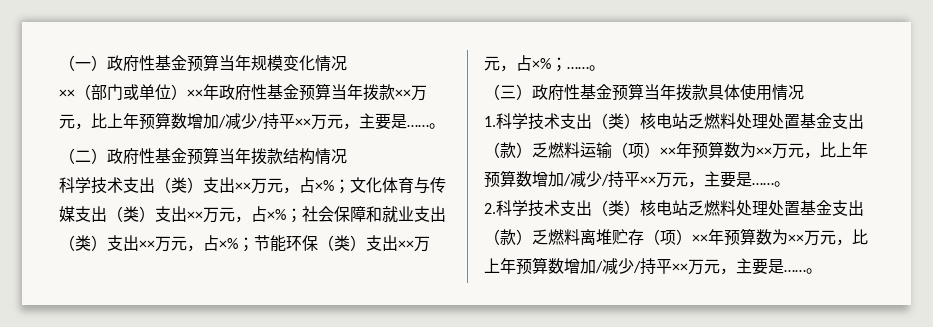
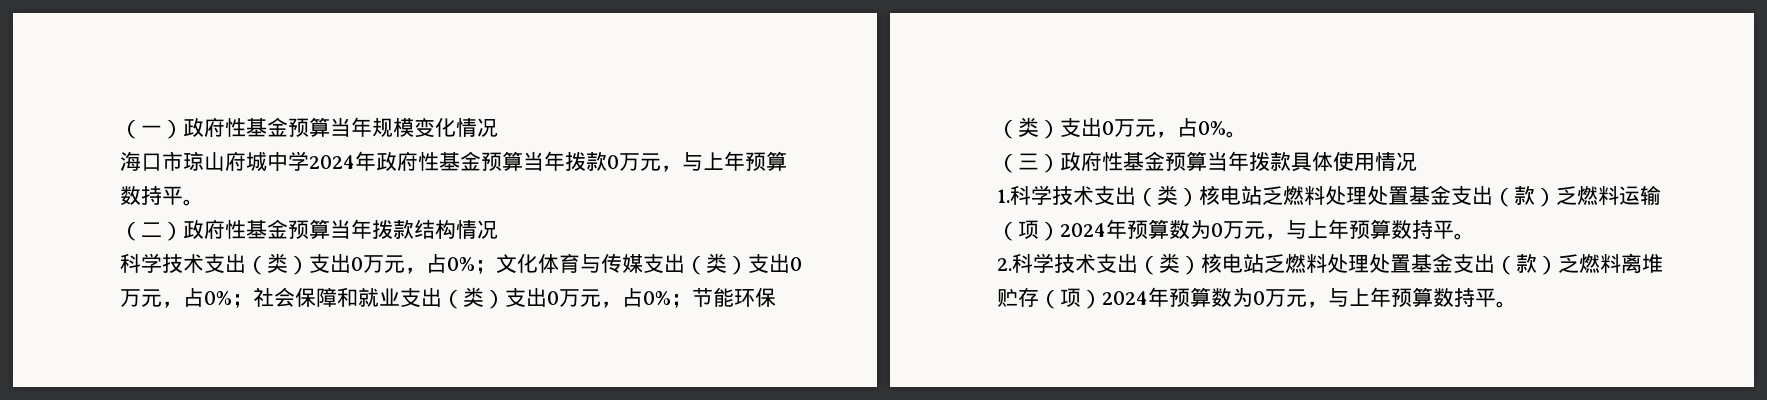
[59,84,203,100] ××（部门或单位）×× -> [120,151,355,172] 海口市琼山府城中学2024
[395,85,427,101] [59,112,429,130] ××万元，比上年预算数增加/减少/持平××万元，主要是…… -> [607,151,787,172] [120,185,183,205] 0万元，与上年预算数持平
[235,177,334,194] ××万元，占×% -> [351,254,475,274] 0万元，占0%
[187,206,286,223] ××万元，占×% -> [790,257,802,271] [120,288,232,308] 0万元，占0%
[139,235,238,252] ××万元，占×% -> [547,288,671,308] 0万元，占0%
[398,236,430,252] [484,55,589,72] ××万元，占×%；…… -> [1102,118,1226,138] 0万元，占0%
[660,141,868,159] [484,170,774,188] ××年预算数为××万元，比上年预算数增加/减少/持平××万元，主要是…… -> [1060,219,1454,240] 2024年预算数为0万元，与上年预算数持平
[692,228,868,246] [484,257,806,275] ××年预算数为××万元，比上年预算数增加/减少/持平××万元，主要是…… -> [1102,287,1496,308] 2024年预算数为0万元，与上年预算数持平

